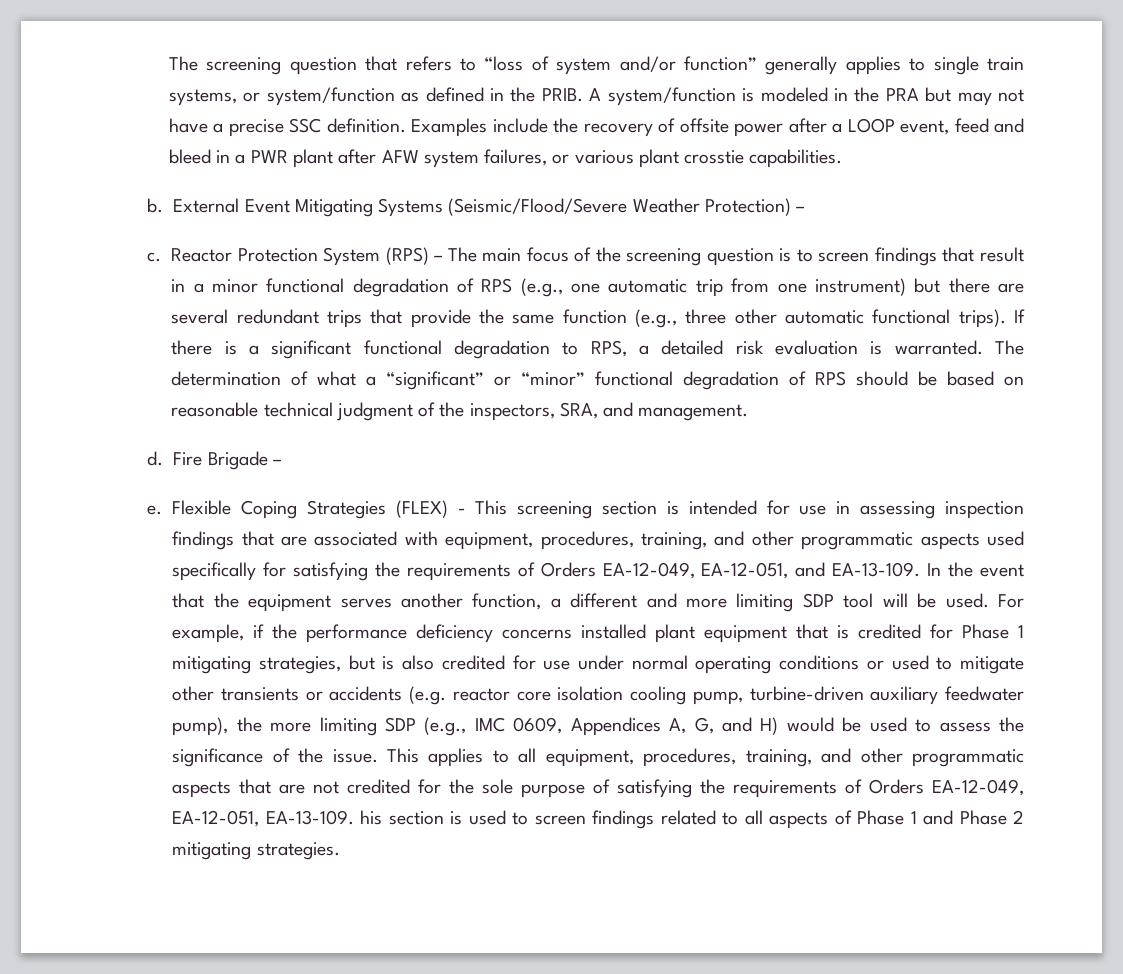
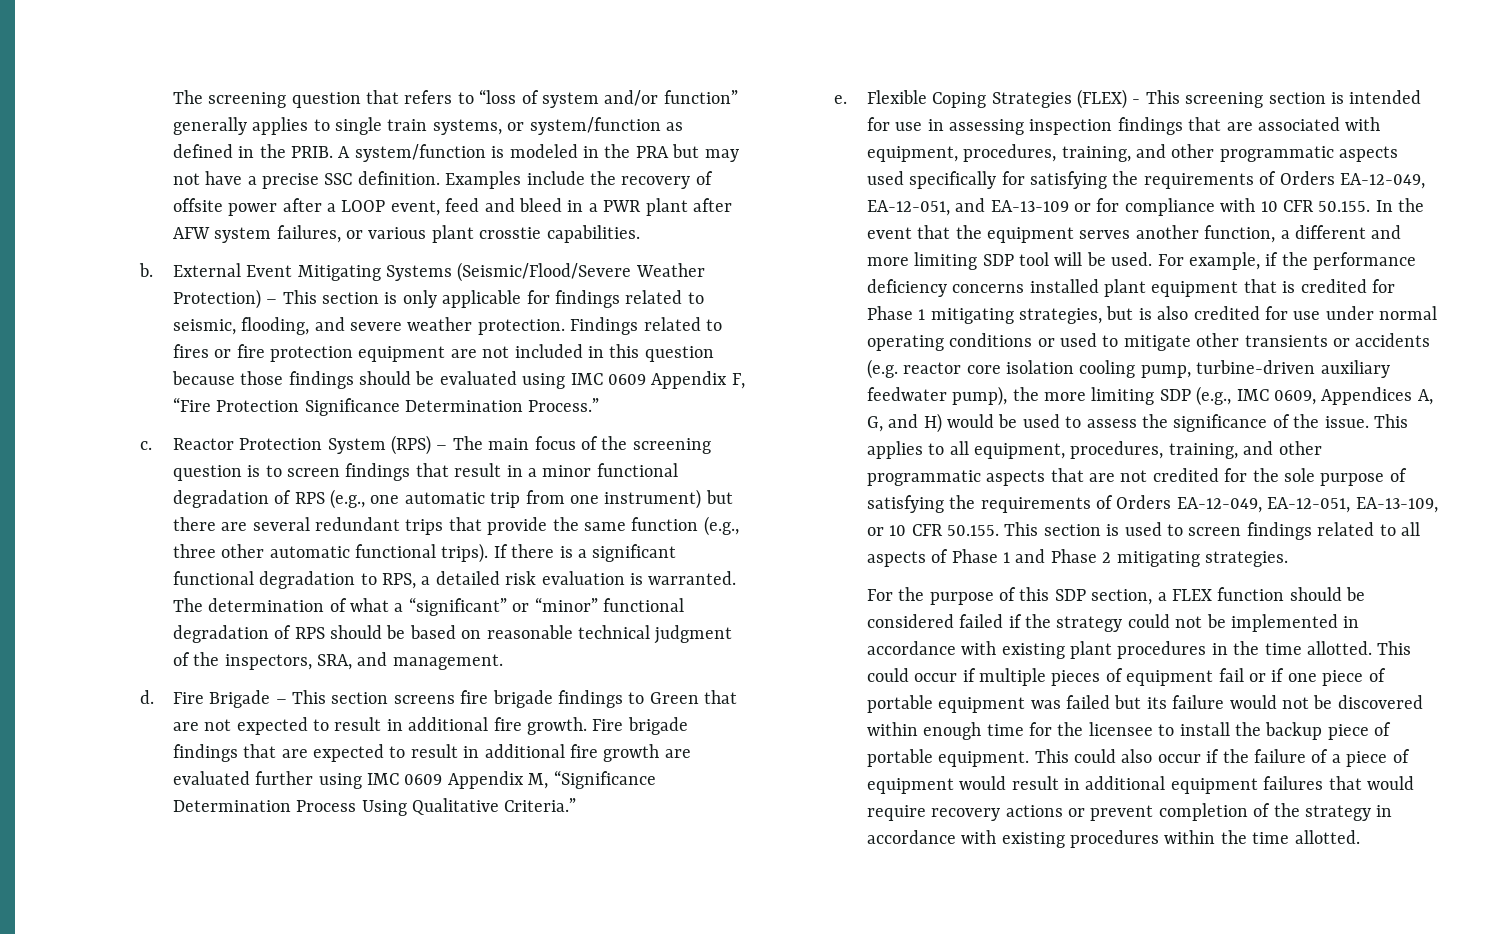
(805, 209) none -> [282,290,704,308] [172,317,723,335] [172,344,714,362] [171,371,745,389] [172,397,600,416] This section is only applicable for findings related to seismic, flooding, and severe weather protection. Findings related to fires or fire protection equipment are not included in this question because those findings should be evaluated using IMC 0609 Appendix F, “Fire Protection Significance Determination Process.”
(281, 462) none -> [292,690,738,708] [172,717,688,735] [172,744,691,762] [172,770,656,789] [172,798,577,816] This section screens fire brigade findings to Green that are not expected to result in additional fire growth. Fire brigade findings that are expected to result in additional fire growth are evaluated further using IMC 0609 Appendix M, “Significance Determination Process Using Qualitative Criteria.”
[832,562,921,577] EA-13-109. -> [990,198,1371,216] EA-13-109 or for compliance with 10 CFR 50.155.
[265,810,383,825] EA-13-109. his -> [1355,497,1438,513] [866,522,1039,536] EA-13-109, or 10 CFR 50.155. This
(340, 851) none -> [866,587,1366,605] [866,614,1360,632] [866,641,1412,659] [866,668,1386,686] [866,695,1423,713] [866,722,1392,740] [866,749,1410,767] [866,776,1415,794] [866,803,1393,821] [866,830,1360,848] // For the purpose of this SDP section, a FLEX function should be considered failed if the strategy could not be implemented in accordance with existing plant procedures in the time allotted. This could occur if multiple pieces of equipment fail or if one piece of portable equipment was failed but its failure would not be discovered within enough time for the licensee to install the backup piece of portable equipment. This could also occur if the failure of a piece of equipment would result in additional equipment failures that would require recovery actions or prevent completion of the strategy in accordance with existing procedures within the time allotted.

